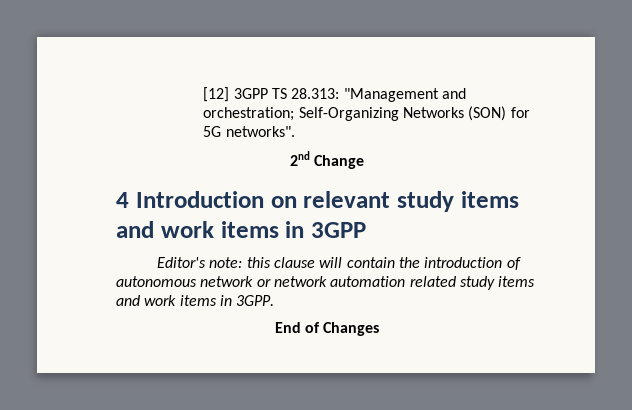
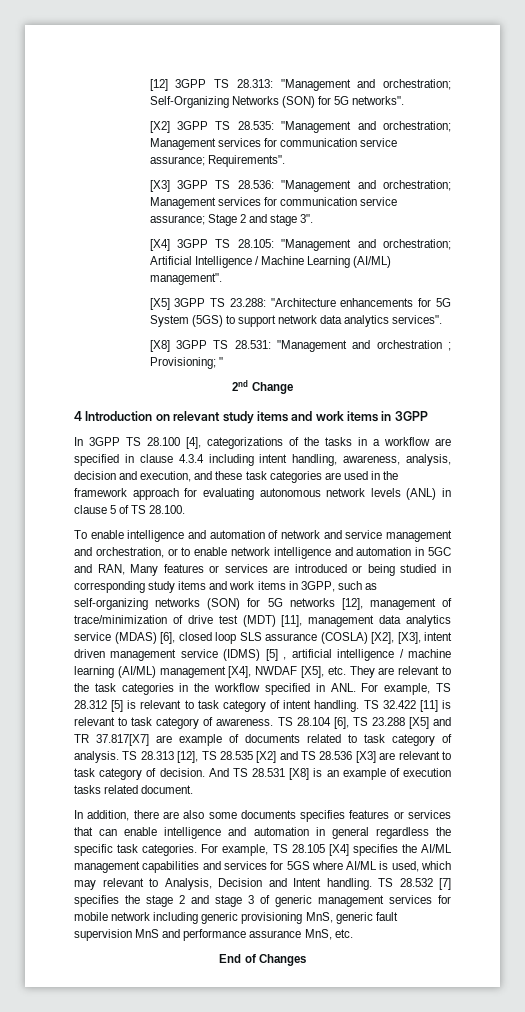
(295, 131) none -> [149,121,451,133] [149,138,398,150] [149,155,285,167] [149,180,451,192] [149,197,398,209] [149,214,314,226] [149,239,451,251] [149,256,392,268] [149,273,222,285] [149,298,451,310] [149,315,443,327] [149,340,451,352] [149,357,223,369] // [X2] 3GPP TS 28.535: "Management and orchestration; Management services for communication service assurance; Requirements". // [X3] 3GPP TS 28.536: "Management and orchestration; Management services for communication service assurance; Stage 2 and stage 3". // [X4] 3GPP TS 28.105: "Management and orchestration; Artificial Intelligence / Machine Learning (AI/ML) management". // [X5] 3GPP TS 23.288: "Architecture enhancements for 5G System (5GS) to support network data analytics services". // [X8] 3GPP TS 28.531: "Management and orchestration ; Provisioning; "
[156,257,521,270] [116,276,536,290] [116,295,275,306] Editor's note: this clause will contain the introduction of autonomous network or network automation related study items and work items in 3GPP. -> [74,437,451,449] [74,454,451,466] [74,471,399,483] [74,488,451,500] [74,505,186,514] [74,530,452,542] [74,547,452,559] [74,564,451,576] [74,581,377,593] [74,598,452,610] [74,615,451,627] [74,632,452,644] [74,649,451,661] [74,666,452,678] [74,683,451,695] [74,700,451,712] [74,717,451,729] [74,734,452,746] [74,751,451,763] [74,768,451,780] [74,785,194,794] [74,810,452,822] [74,827,451,839] [74,844,452,856] [74,861,452,873] [74,878,451,890] [74,895,451,907] [74,912,398,924] [74,929,353,941] In 3GPP TS 28.100 [4], categorizations of the tasks in a workflow are specified in clause 4.3.4 including intent handling, awareness, analysis, decision and execution, and these task categories are used in the framework approach for evaluating autonomous network levels (ANL) in clause 5 of TS 28.100. // To enable intelligence and automation of network and service management and orchestration, or to enable network intelligence and automation in 5GC and RAN, Many features or services are introduced or being studied in corresponding study items and work items in 3GPP, such as self-organizing networks (SON) for 5G networks [12], management of trace/minimization of drive test (MDT) [11], management data analytics service (MDAS) [6], closed loop SLS assurance (COSLA) [X2], [X3], intent driven management service (IDMS) [5] , artificial intelligence / machine learning (AI/ML) management [X4], NWDAF [X5], etc. They are relevant to the task categories in the workflow specified in ANL. For example, TS 28.312 [5] is relevant to task category of intent handling. TS 32.422 [11] is relevant to task category of awareness. TS 28.104 [6], TS 23.288 [X5] and TR 37.817[X7] are example of documents related to task category of analysis. TS 28.313 [12], TS 28.535 [X2] and TS 28.536 [X3] are relevant to task category of decision. And TS 28.531 [X8] is an example of execution tasks related document. // In addition, there are also some documents specifies features or services that can enable intelligence and automation in general regardless the specific task categories. For example, TS 28.105 [X4] specifies the AI/ML management capabilities and services for 5GS where AI/ML is used, which may relevant to Analysis, Decision and Intent handling. TS 28.532 [7] specifies the stage 2 and stage 3 of generic management services for mobile network including generic provisioning MnS, generic fault supervision MnS and performance assurance MnS, etc.

